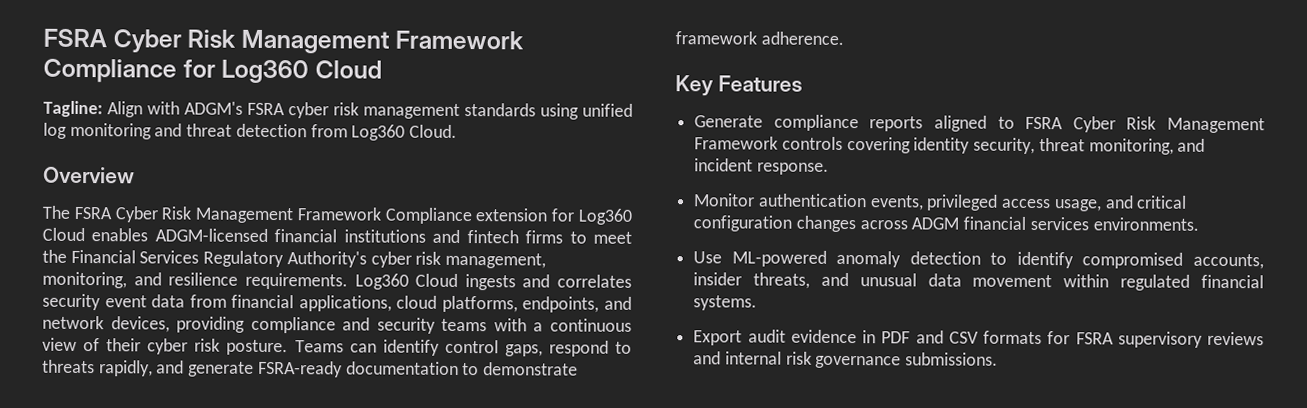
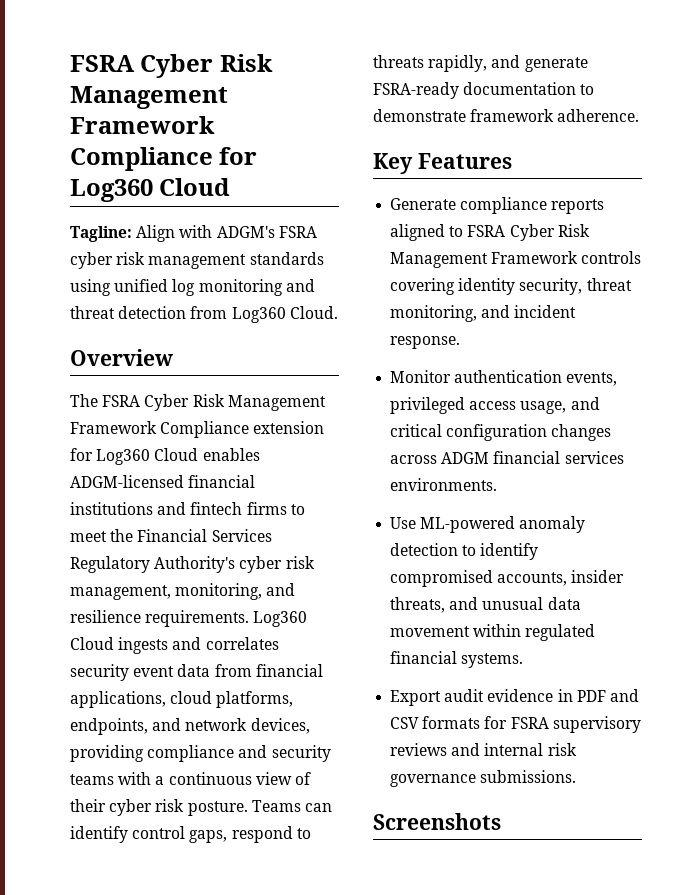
(999, 359) none -> [373,813,501,830] // Screenshots

